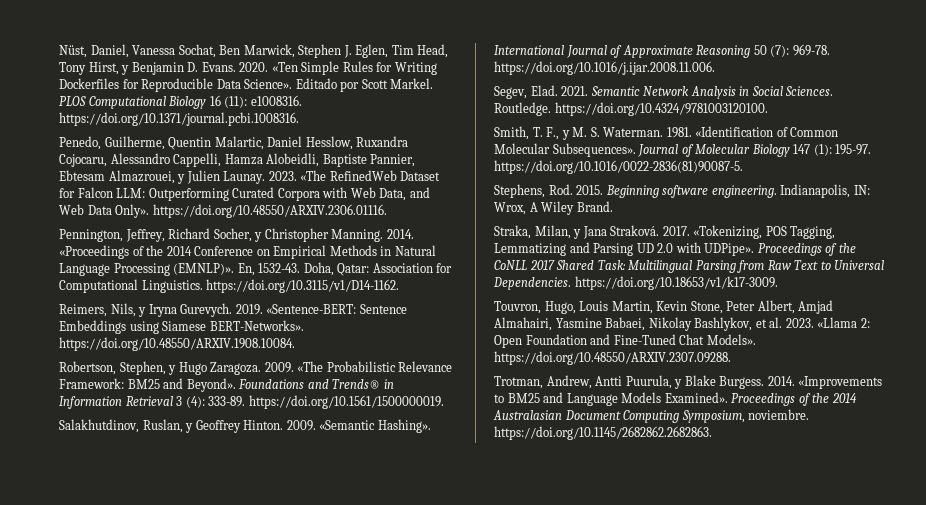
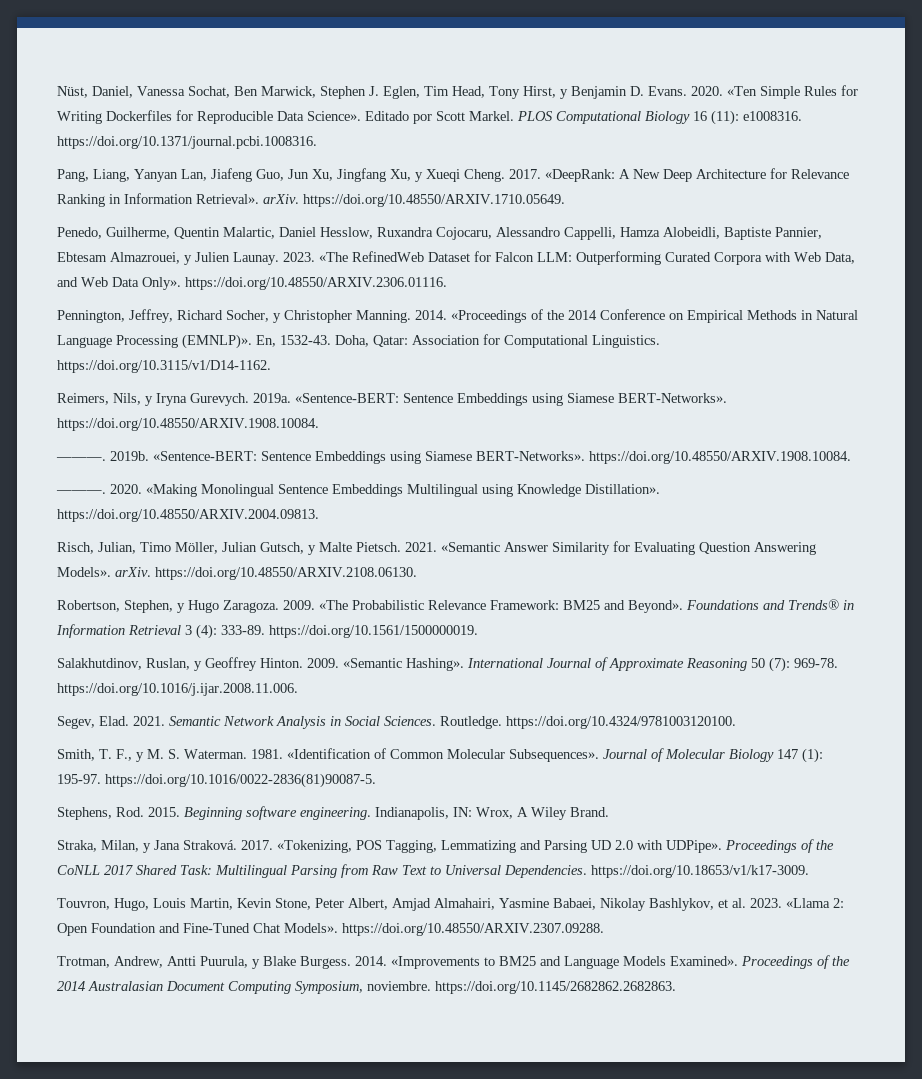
(299, 119) none -> [57,168,849,182] [57,193,565,207] // Pang, Liang, Yanyan Lan, Jiafeng Guo, Jun Xu, Jingfang Xu, y Xueqi Cheng. 2017. «DeepRank: A New Deep Architecture for Relevance Ranking in Information Retrieval». arXiv. https://doi.org/10.48550/ARXIV.1710.05649.
[235,304,407,315] [59,320,304,334] [59,337,295,351] 2019. «Sentence-BERT: Sentence Embeddings using Siamese BERT-Networks». https://doi.org/10.48550/ARXIV.1908.10084. -> [253,393,727,406] [57,418,319,431] [56,451,851,464] [56,484,660,497] [57,509,319,522] [57,541,816,555] [57,567,417,580] 2019a. «Sentence-BERT: Sentence Embeddings using Siamese BERT-Networks». https://doi.org/10.48550/ARXIV.1908.10084. // ———. 2019b. «Sentence-BERT: Sentence Embeddings using Siamese BERT-Networks». https://doi.org/10.48550/ARXIV.1908.10084. // ———. 2020. «Making Monolingual Sentence Embeddings Multilingual using Knowledge Distillation». https://doi.org/10.48550/ARXIV.2004.09813. // Risch, Julian, Timo Möller, Julian Gutsch, y Malte Pietsch. 2021. «Semantic Answer Similarity for Evaluating Question Answering Models». arXiv. https://doi.org/10.48550/ARXIV.2108.06130.

